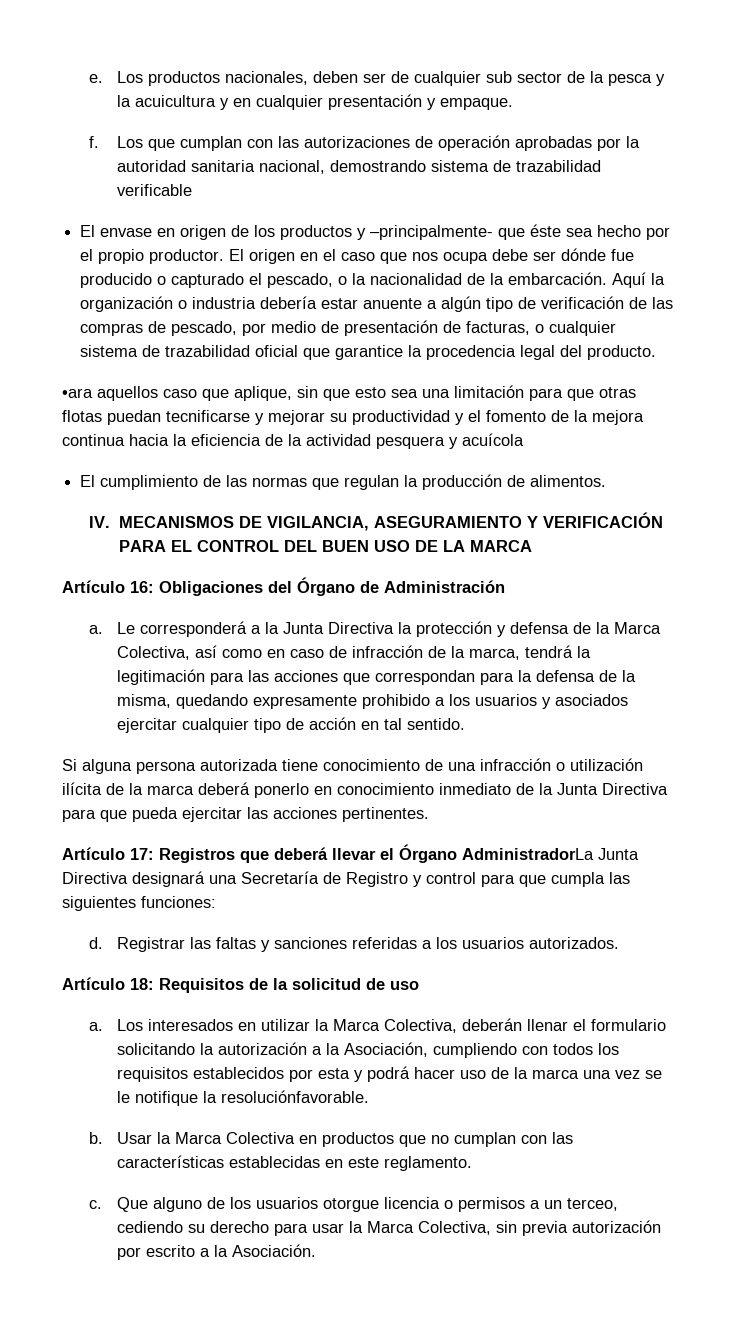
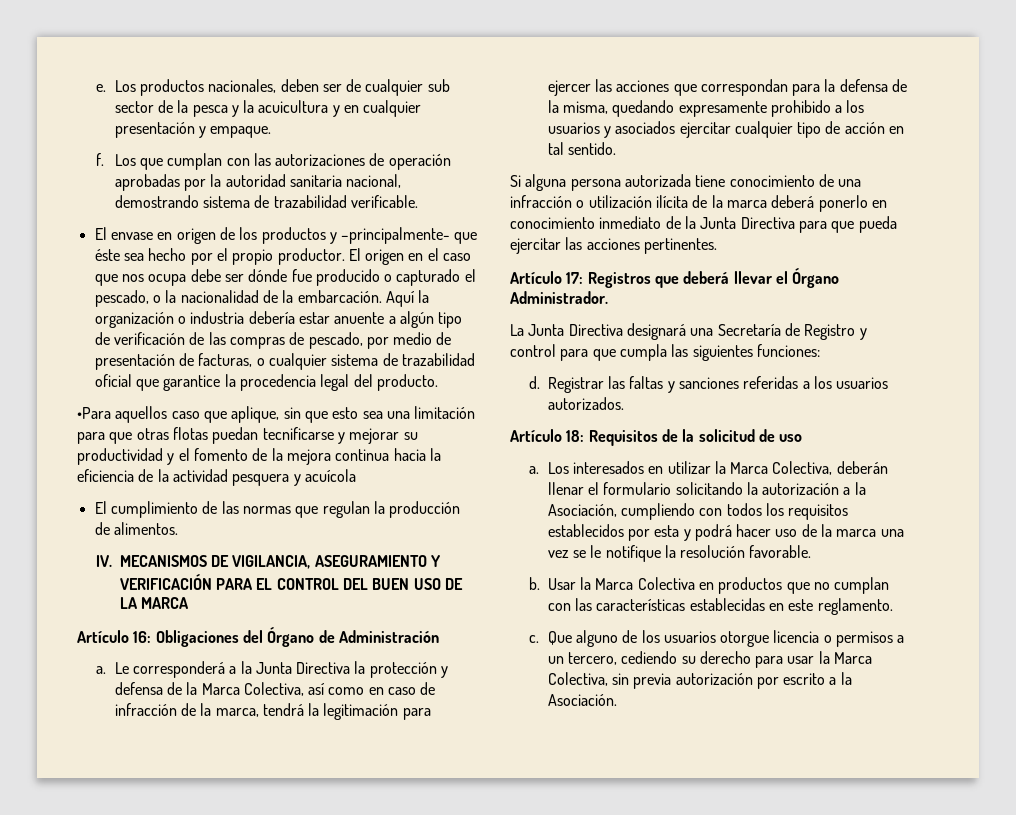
[116,184,192,196] verificable -> [350,195,418,208] verificable.
[62,388,93,398] •ara -> [77,407,111,419] •Para
(244, 678) none -> [547,80,591,96] ejercer
[462,848,594,860] AdministradorLa -> [510,291,608,304] [510,324,524,336] Administrador. // La
[220,1090,369,1103] resoluciónfavorable. -> [680,545,812,558] resolución favorable.
[566,1198,618,1211] terceo, -> [567,652,617,665] tercero,

